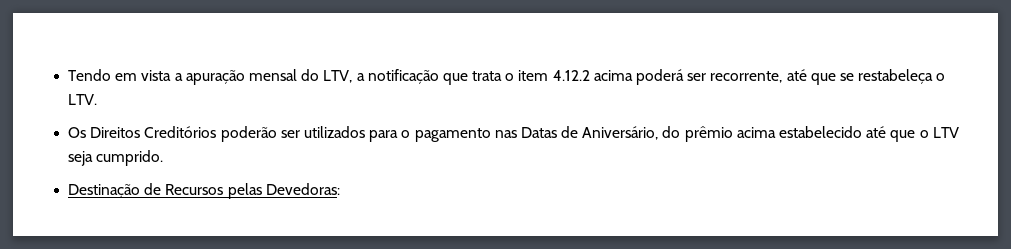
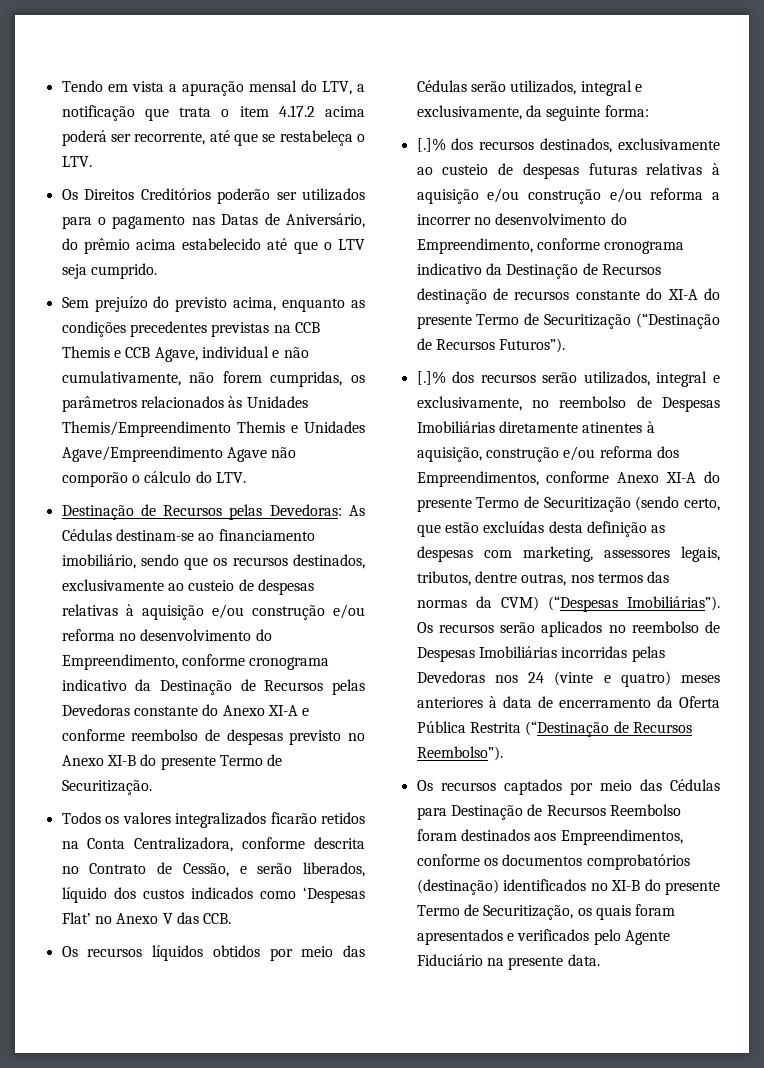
[552,70,590,81] 4.12.2 -> [278,105,315,117] 4.17.2
(164, 158) none -> [61,296,365,312] [61,321,320,337] [61,346,309,362] [61,371,365,387] [61,396,308,412] [61,421,365,437] [61,446,297,462] [61,471,246,487] // Sem prejuízo do previsto acima, enquanto as condições precedentes previstas na CCB Themis e CCB Agave, individual e não cumulativamente, não forem cumpridas, os parâmetros relacionados às Unidades Themis/Empreendimento Themis e Unidades Agave/Empreendimento Agave não comporão o cálculo do LTV.
(340, 189) none -> [348,505,365,516] [61,529,315,541] [61,554,365,570] [61,579,314,595] [61,604,365,620] [61,629,272,641] [61,654,330,670] [61,679,365,695] [61,704,310,716] [61,729,365,745] [61,754,283,770] [61,780,152,795] [61,812,365,828] [61,837,365,852] [61,862,365,877] [61,887,365,903] [61,912,232,924] [61,945,365,961] [416,80,642,96] [416,105,649,121] [416,138,720,153] [416,163,720,179] [416,188,720,204] [416,213,627,225] [416,238,685,254] [416,263,661,279] [416,288,720,304] [416,313,720,329] [416,338,566,353] [416,371,720,387] [416,396,720,412] [416,421,655,433] [416,446,679,462] [416,471,720,487] [416,496,720,512] [416,521,666,537] [416,546,720,562] [416,571,670,586] [416,596,720,612] [416,621,720,637] [416,646,665,662] [416,671,720,687] [416,696,720,708] [416,721,692,737] [416,746,503,761] [416,779,720,795] [416,804,681,820] [416,829,683,845] [416,854,690,870] [416,879,720,895] [416,904,676,920] [416,929,670,945] [416,954,600,970] As Cédulas destinam-se ao financiamento imobiliário, sendo que os recursos destinados, exclusivamente ao custeio de despesas relativas à aquisição e/ou construção e/ou reforma no desenvolvimento do Empreendimento, conforme cronograma indicativo da Destinação de Recursos pelas Devedoras constante do Anexo XI-A e conforme reembolso de despesas previsto no Anexo XI-B do presente Termo de Securitização. // Todos os valores integralizados ficarão retidos na Conta Centralizadora, conforme descrita no Contrato de Cessão, e serão liberados, líquido dos custos indicados como ‘Despesas Flat’ no Anexo V das CCB. // Os recursos líquidos obtidos por meio das Cédulas serão utilizados, integral e exclusivamente, da seguinte forma: // [.]% dos recursos destinados, exclusivamente ao custeio de despesas futuras relativas à aquisição e/ou construção e/ou reforma a incorrer no desenvolvimento do Empreendimento, conforme cronograma indicativo da Destinação de Recursos destinação de recursos constante do XI-A do presente Termo de Securitização (“Destinação de Recursos Futuros”). // [.]% dos recursos serão utilizados, integral e exclusivamente, no reembolso de Despesas Imobiliárias diretamente atinentes à aquisição, construção e/ou reforma dos Empreendimentos, conforme Anexo XI-A do presente Termo de Securitização (sendo certo, que estão excluídas desta definição as despesas com marketing, assessores legais, tributos, dentre outras, nos termos das normas da CVM) (“Despesas Imobiliárias”). Os recursos serão aplicados no reembolso de Despesas Imobiliárias incorridas pelas Devedoras nos 24 (vinte e quatro) meses anteriores à data de encerramento da Oferta Pública Restrita (“Destinação de Recursos Reembolso”). // Os recursos captados por meio das Cédulas para Destinação de Recursos Reembolso foram destinados aos Empreendimentos, conforme os documentos comprobatórios (destinação) identificados no XI-B do presente Termo de Securitização, os quais foram apresentados e verificados pelo Agente Fiduciário na presente data.

